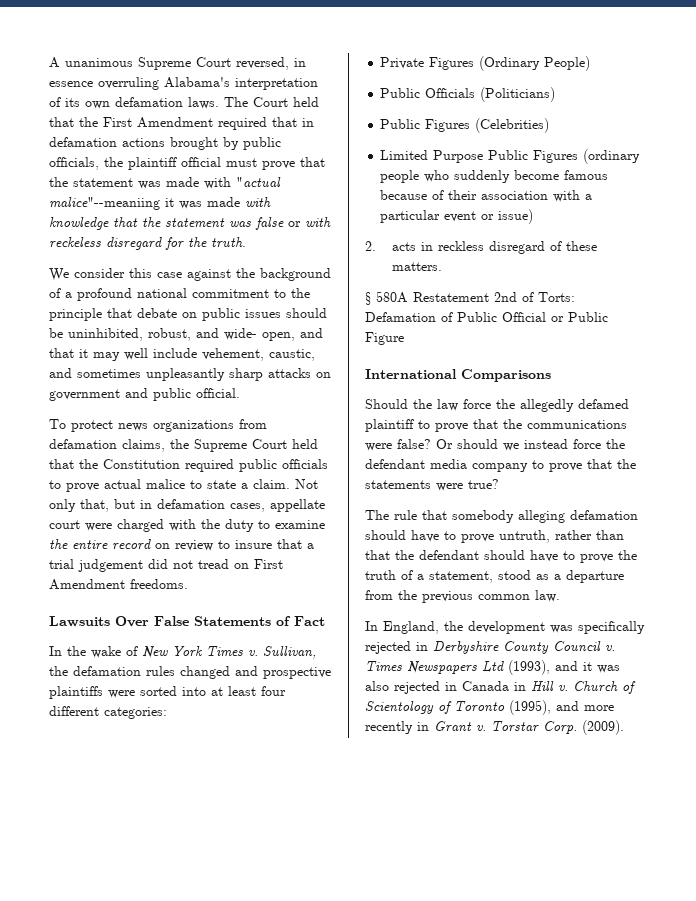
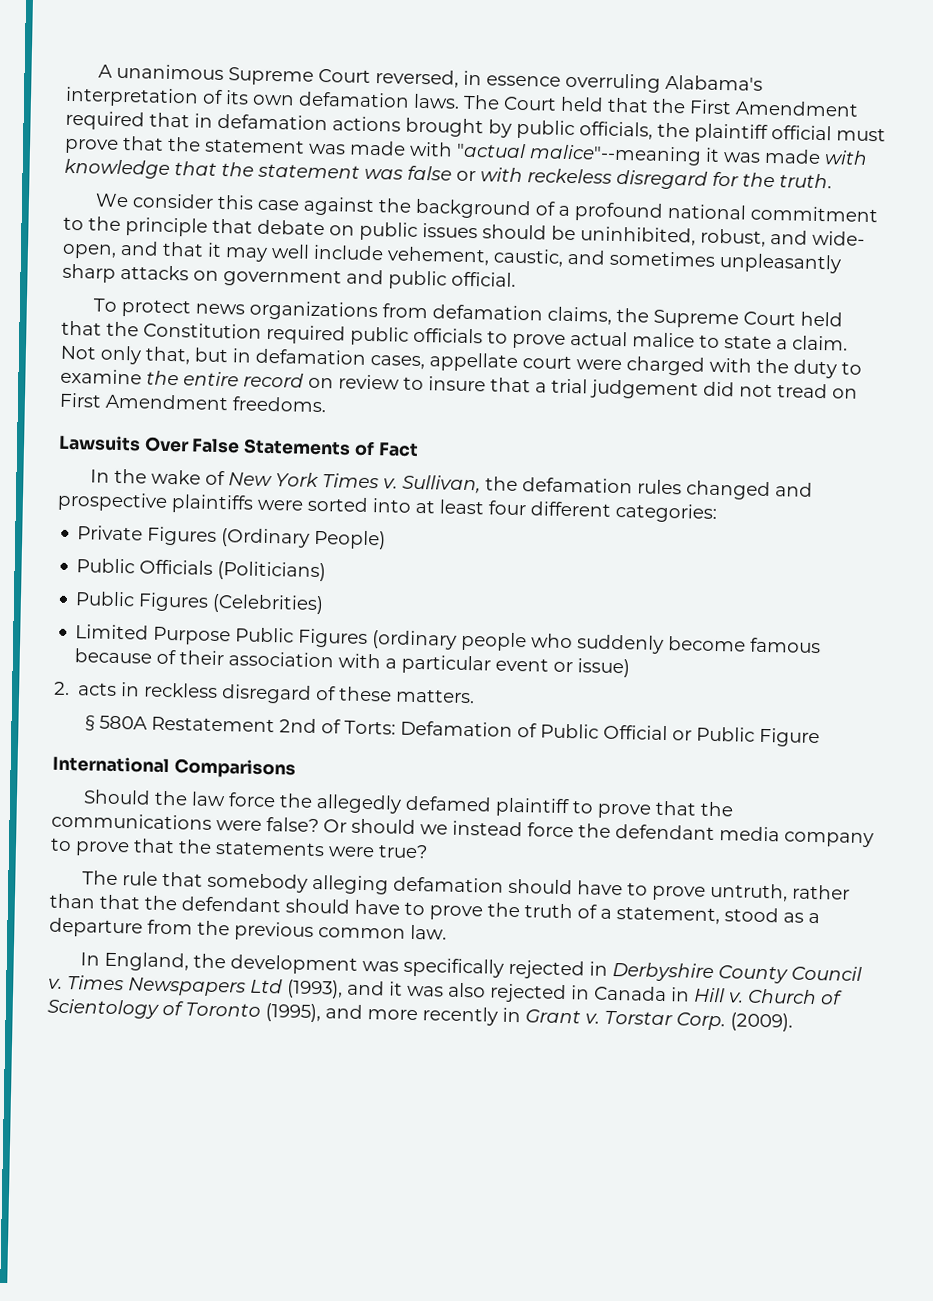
[49,197,160,210] malice"--meaniing -> [529,144,702,166] malice"--meaning

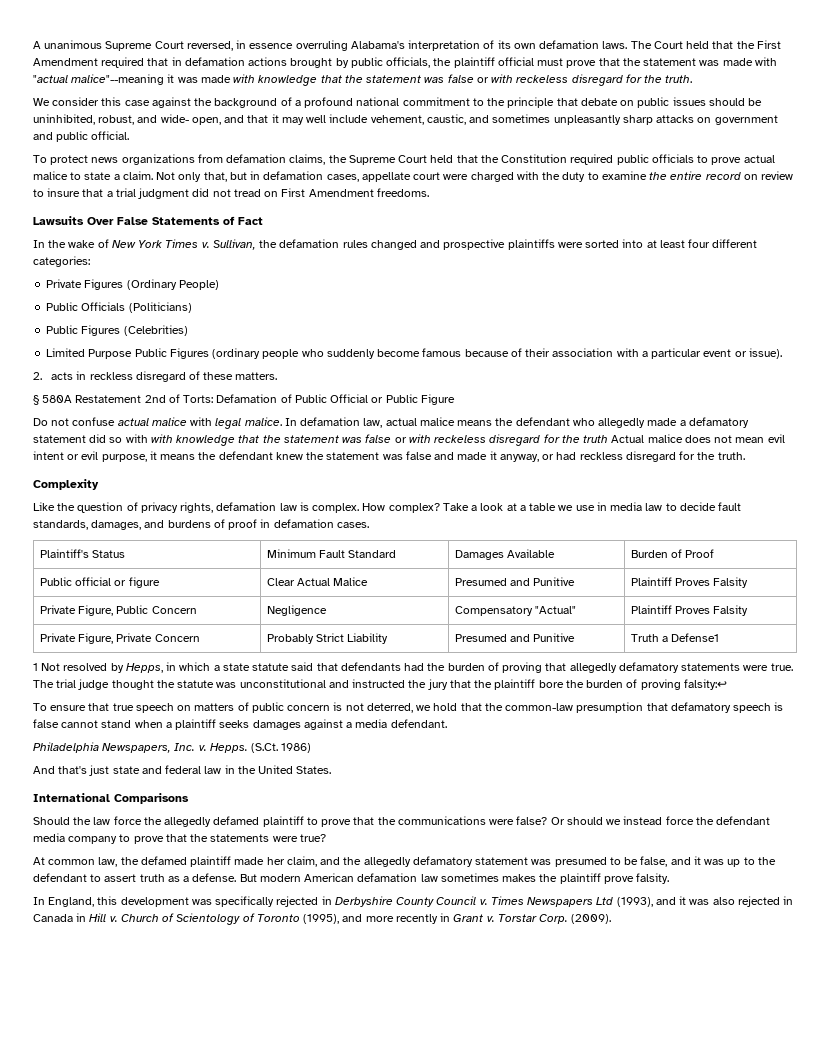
[590,379,699,400] judgement -> [138,188,190,199] judgment
[577,658,631,678] issue) -> [748,348,782,359] issue).
(821, 737) none -> [33,417,749,429] [33,434,785,446] [33,451,745,462] [33,479,99,490] [33,502,742,513] [33,519,369,530] [39,549,126,558] [266,549,397,558] [454,549,556,560] [630,549,715,558] [39,577,160,588] [266,577,369,586] [454,577,576,586] [630,577,749,588] [39,605,197,616] [266,605,327,616] [454,606,577,616] [630,605,749,616] [39,633,200,644] [266,633,389,644] [454,633,576,642] [630,633,720,642] [33,662,793,673] [33,679,727,690] [33,702,784,713] [33,719,447,730] [33,742,312,753] [33,765,332,776] // Do not confuse actual malice with legal malice. In defamation law, actual malice means the defendant who allegedly made a defamatory statement did so with with knowledge that the statement was false or with reckeless disregard for the truth Actual malice does not mean evil intent or evil purpose, it means the defendant knew the statement was false and made it anyway, or had reckless disregard for the truth. // Complexity // Like the question of privacy rights, defamation law is complex. How complex? Take a look at a table we use in media law to decide fault standards, damages, and burdens of proof in defamation cases. // Plaintiff's Status | Minimum Fault Standard | Damages Available | Burden of Proof // Public official or figure | Clear Actual Malice | Presumed and Punitive | Plaintiff Proves Falsity // Private Figure, Public Concern | Negligence | Compensatory "Actual" | Plaintiff Proves Falsity // Private Figure, Private Concern | Probably Strict Liability | Presumed and Punitive | Truth a Defense1 // 1 Not resolved by Hepps, in which a state statute said that defendants had the burden of proving that allegedly defamatory statements were true. The trial judge thought the statute was unconstitutional and instructed the jury that the plaintiff bore the burden of proving falsity:↩ // To ensure that true speech on matters of public concern is not deterred, we hold that the common-law presumption that defamatory speech is false cannot stand when a plaintiff seeks damages against a media defendant. // Philadelphia Newspapers, Inc. v. Hepps. (S.Ct. 1986) // And that's just state and federal law in the United States.
[82,870,851,902] [49,893,820,925] [49,917,447,941] The rule that somebody alleging defamation should have to prove untruth, rather than that the defendant should have to prove the truth of a statement, stood as a departure from the previous common law. -> [33,856,776,867] [33,873,670,884] At common law, the defamed plaintiff made her claim, and the allegedly defamatory statement was presumed to be false, and it was up to the defendant to assert truth as a defense. But modern American defamation law sometimes makes the plaintiff prove falsity.
[193,953,227,969] the -> [97,896,118,905] this

